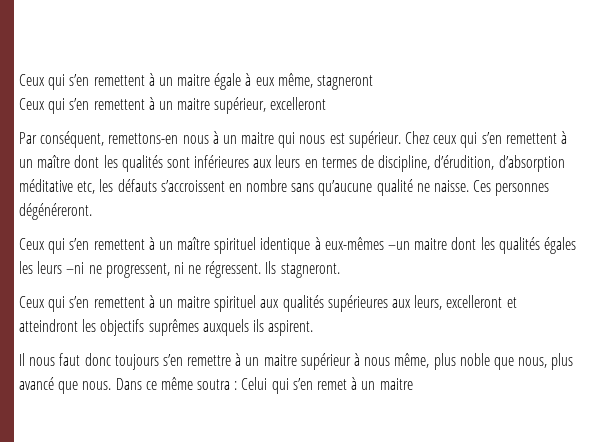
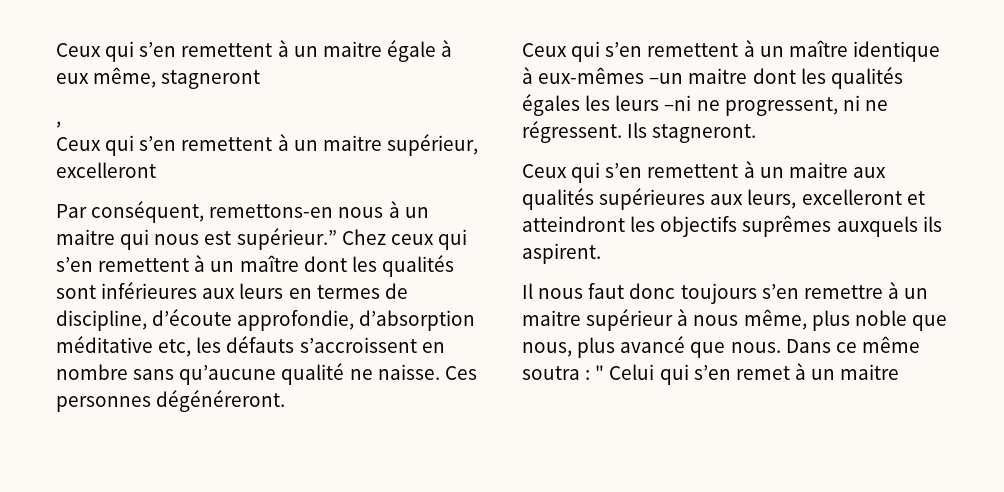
(374, 82) none -> [56,121,61,128] // ,
[348,131,401,148] supérieur. -> [236,228,337,250] supérieur.”
[434,155,495,170] d’érudition, -> [152,309,355,331] d’écoute approfondie,
[214,237,257,254] spirituel -> (848, 48) none
[214,295,257,312] spirituel -> (848, 170) none
(238, 385) none -> [595,365,605,380] "

